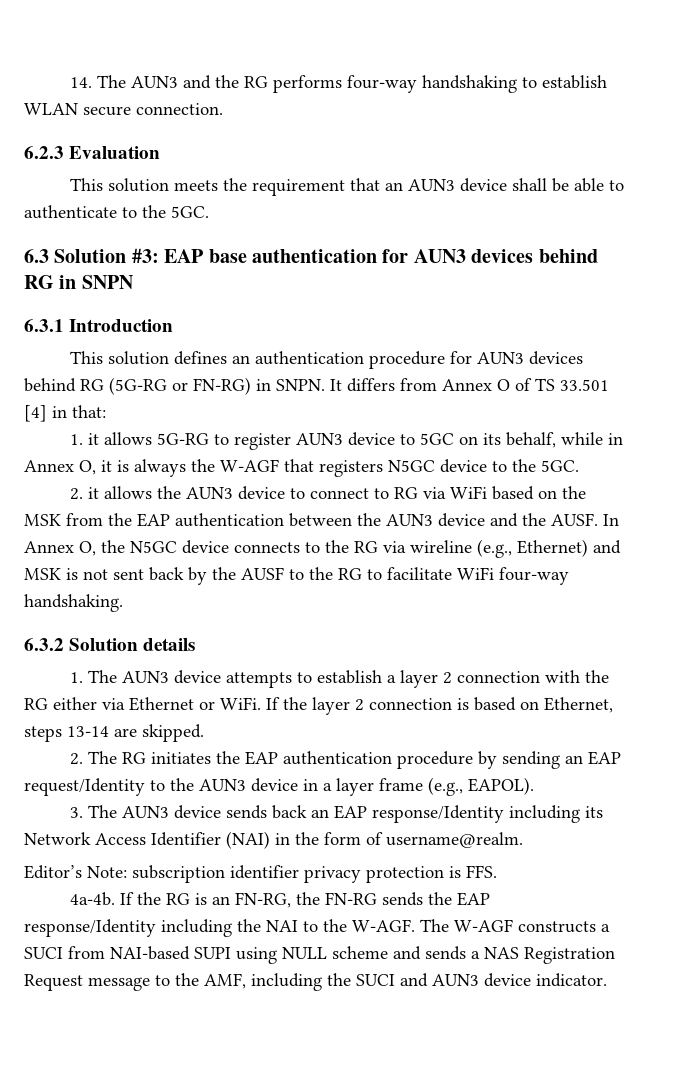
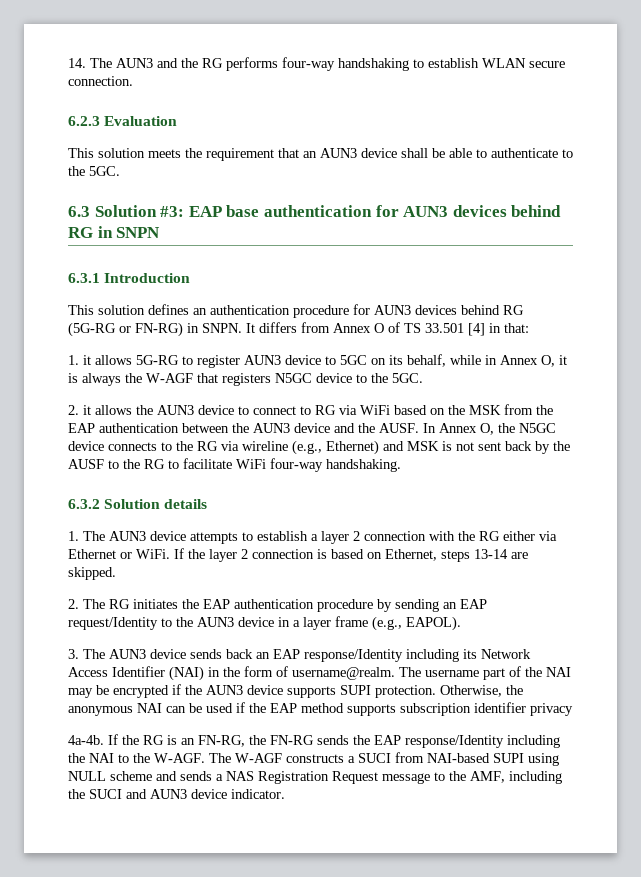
[24,865,127,879] // Editor’s Note: -> [399,666,571,680] [68,684,523,698] [68,702,396,716] The username part of the NAI may be encrypted if the AUN3 device supports SUPI protection. Otherwise, the anonymous NAI can be used if the EAP method supports
[366,865,497,883] protection is FFS. -> (573, 709) none

